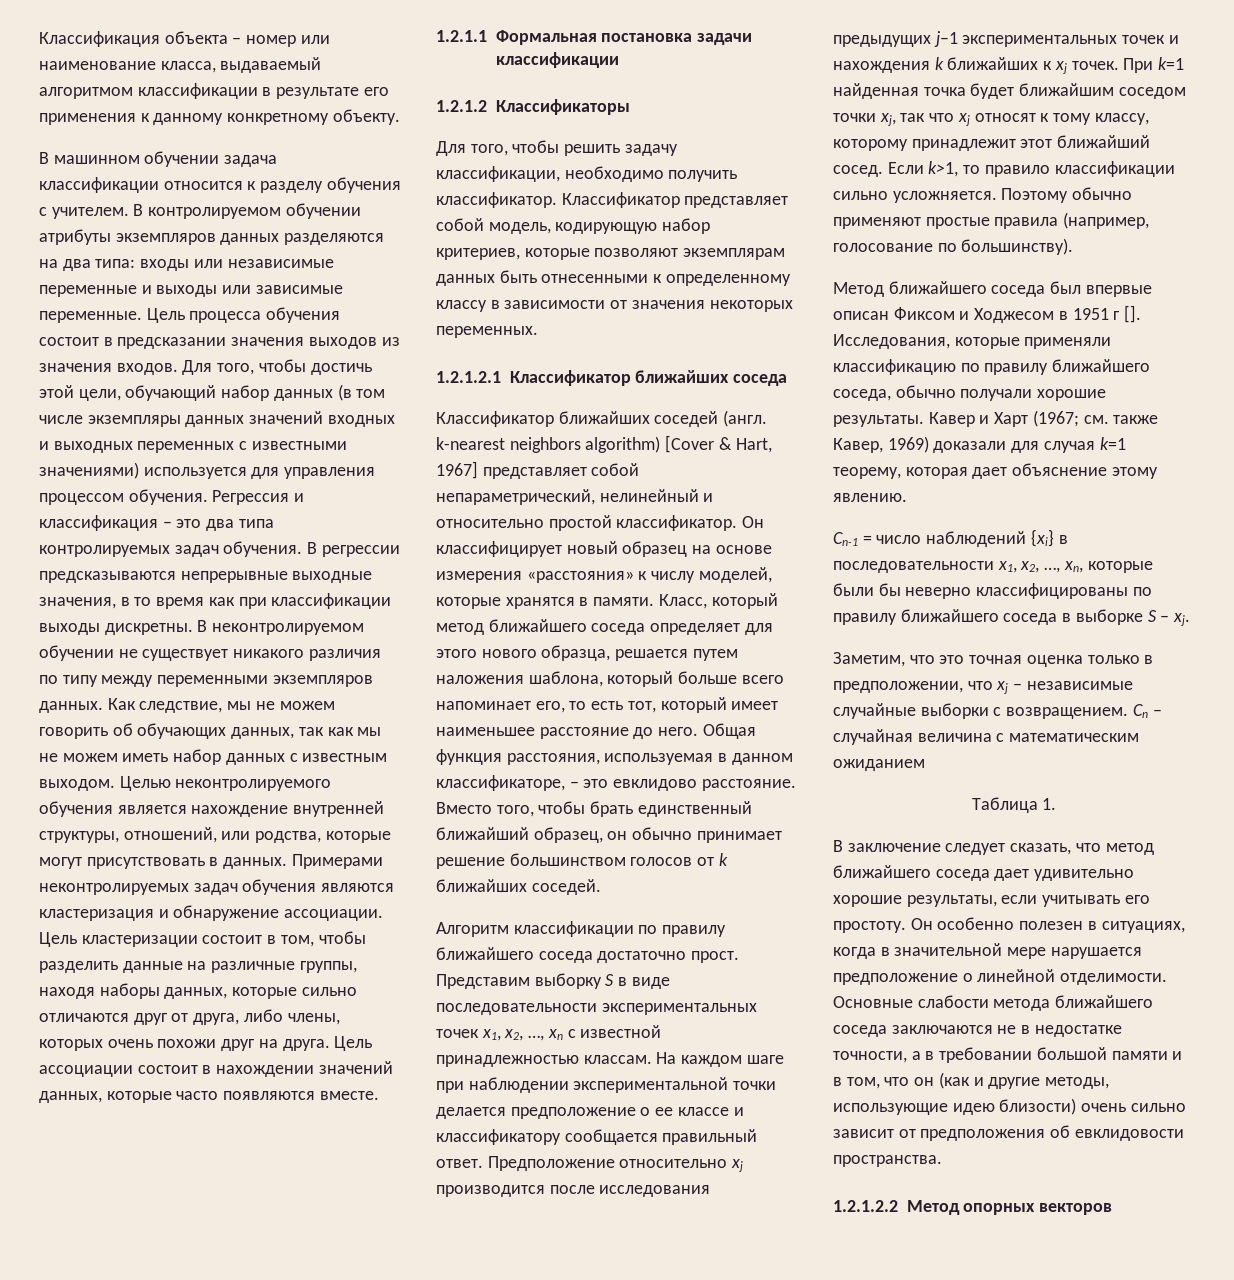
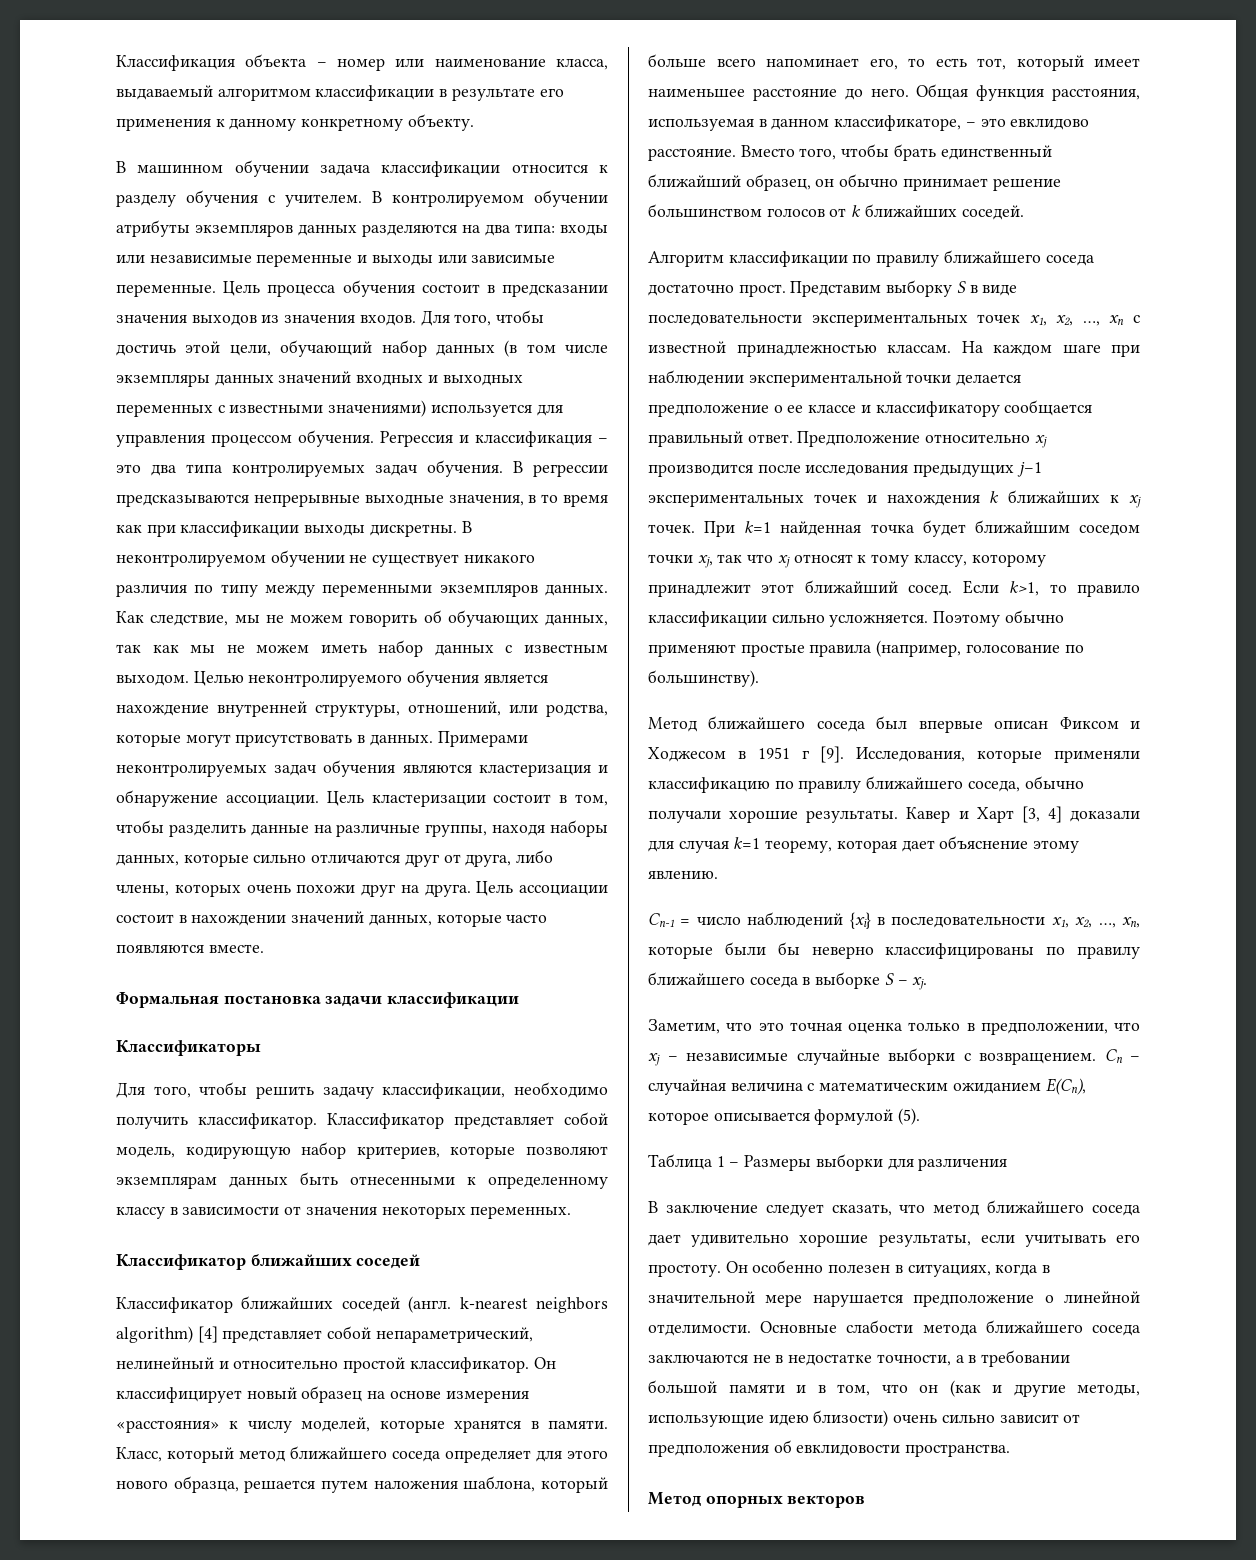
[436,30,487,42] 1.2.1.1 -> (264, 948) none
[436,100,487,112] 1.2.1.2 -> (520, 1000) none
[436,370,788,386] 1.2.1.2.1 Классификатор ближайших соседа -> [116,1254,421,1270] Классификатор ближайших соседей
[665,435,772,453] [436,461,478,479] [Cover & Hart, 1967] -> [197,1326,218,1343] [4]
[1124,305,1142,323] []. -> [820,746,845,763] [9].
[1032,410,1159,427] [833,436,929,453] (1967; см. также Кавер, 1969) -> [1021,806,1062,823] [3, 4]
[971,797,1057,813] // Таблица 1. -> [1045,1078,1086,1095] [648,1108,921,1125] [648,1154,1008,1171] E(Cn), которое описывается формулой (5). // Таблица 1 – Размеры выборки для различения
[833,1200,898,1212] 1.2.1.2.2 -> (1011, 1450) none

